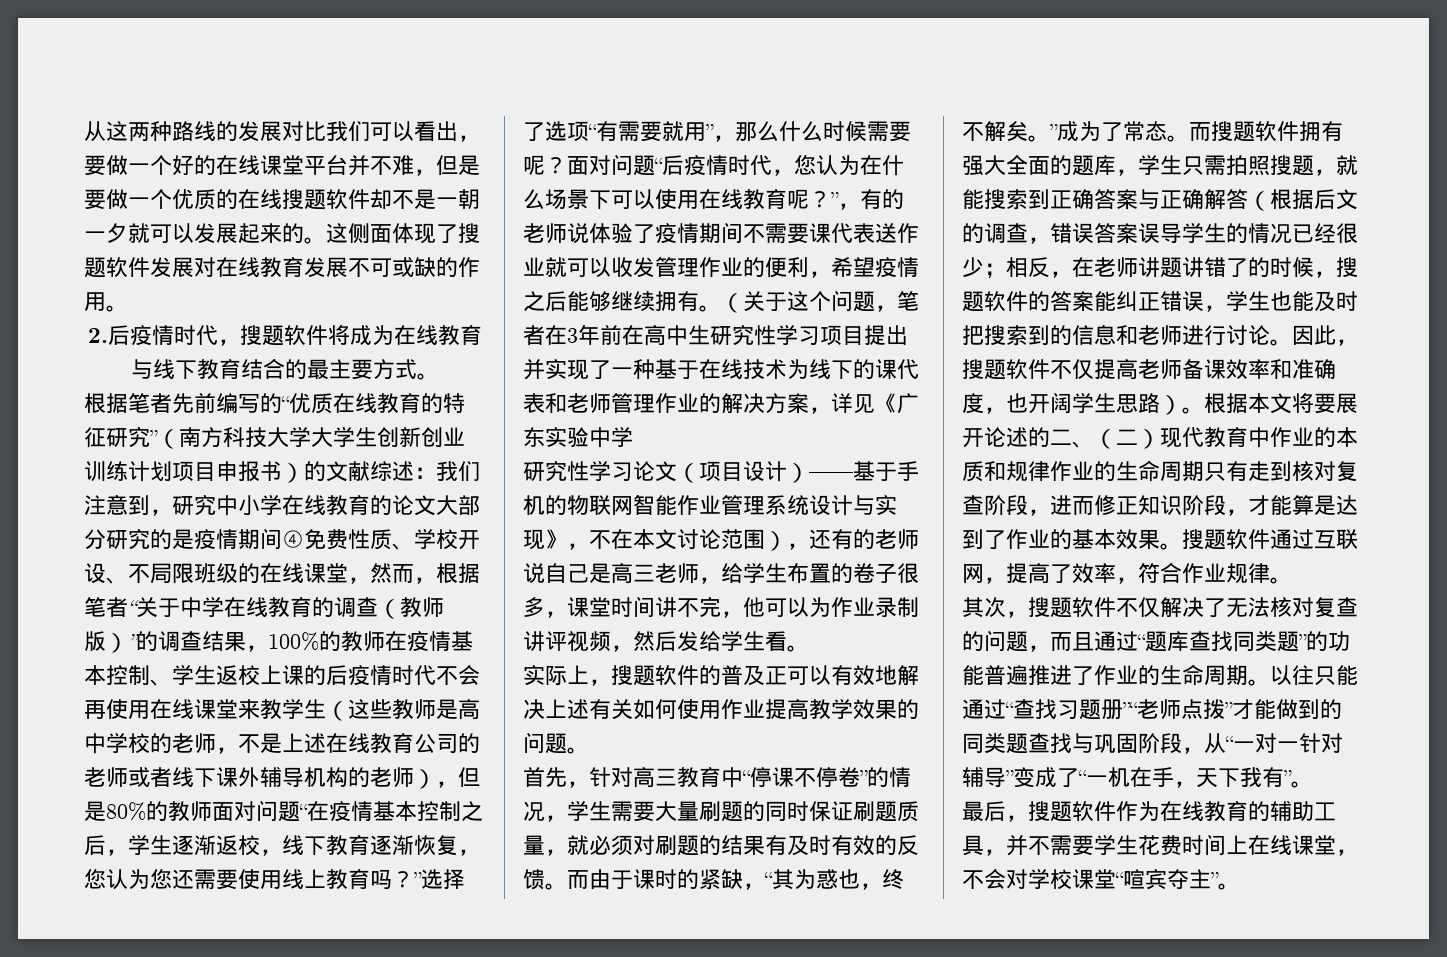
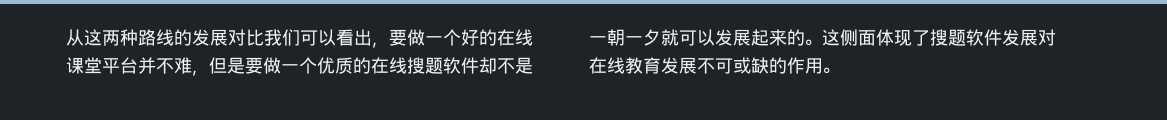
[87,324,482,346] [130,358,439,380] [84,392,465,414] [84,426,465,449] [84,461,480,483] [84,494,480,516] [84,528,480,550] [84,563,480,584] [84,597,444,619] [84,631,473,653] [84,665,480,686] [84,699,480,721] [84,733,480,754] [84,766,480,789] [84,800,483,822] [84,835,480,856] [84,868,465,890] [523,121,911,142] [523,154,904,176] [523,189,904,210] [523,222,919,244] [523,257,919,278] [523,290,919,313] [523,324,908,346] [523,359,919,380] [523,393,919,414] [523,427,633,448] [523,460,919,483] [523,494,897,516] [523,529,919,551] [523,563,919,584] [523,596,919,618] [523,631,809,652] [523,665,919,686] [523,699,919,720] [523,732,589,754] [523,767,911,788] [523,801,919,822] [523,835,919,856] [523,869,904,890] [962,121,1343,142] [962,155,1358,176] [962,189,1358,211] [962,223,1358,244] [962,257,1358,278] [962,291,1358,312] [962,324,1358,346] [962,359,1336,380] [962,392,1358,415] [962,427,1358,449] [962,460,1358,482] [962,495,1358,516] [962,529,1358,550] [962,562,1292,584] [962,597,1358,618] [962,630,1350,652] [962,664,1358,686] [962,699,1342,720] [962,733,1343,754] [962,766,1313,788] [962,800,1336,822] [962,834,1358,856] [962,869,1240,890] // 2.后疫情时代，搜题软件将成为在线教育与线下教育结合的最主要方式。 // 根据笔者先前编写的“优质在线教育的特征研究”（南方科技大学大学生创新创业训练计划项目申报书）的文献综述：我们注意到，研究中小学在线教育的论文大部分研究的是疫情期间④免费性质、学校开设、不局限班级的在线课堂，然而，根据笔者“关于中学在线教育的调查（教师版）”的调查结果，100%的教师在疫情基本控制、学生返校上课的后疫情时代不会再使用在线课堂来教学生（这些教师是高中学校的老师，不是上述在线教育公司的老师或者线下课外辅导机构的老师），但是80%的教师面对问题“在疫情基本控制之后，学生逐渐返校，线下教育逐渐恢复，您认为您还需要使用线上教育吗？”选择了选项“有需要就用”，那么什么时候需要呢？面对问题“后疫情时代，您认为在什么场景下可以使用在线教育呢？”，有的老师说体验了疫情期间不需要课代表送作业就可以收发管理作业的便利，希望疫情之后能够继续拥有。（关于这个问题，笔者在3年前在高中生研究性学习项目提出并实现了一种基于在线技术为线下的课代表和老师管理作业的解决方案，详见《广东实验中学 // 研究性学习论文（项目设计）——基于手机的物联网智能作业管理系统设计与实现》，不在本文讨论范围），还有的老师说自己是高三老师，给学生布置的卷子很多，课堂时间讲不完，他可以为作业录制讲评视频，然后发给学生看。 // 实际上，搜题软件的普及正可以有效地解决上述有关如何使用作业提高教学效果的问题。 // 首先，针对高三教育中“停课不停卷”的情况，学生需要大量刷题的同时保证刷题质量，就必须对刷题的结果有及时有效的反馈。而由于课时的紧缺，“其为惑也，终不解矣。”成为了常态。而搜题软件拥有强大全面的题库，学生只需拍照搜题，就能搜索到正确答案与正确解答（根据后文的调查，错误答案误导学生的情况已经很少；相反，在老师讲题讲错了的时候，搜题软件的答案能纠正错误，学生也能及时把搜索到的信息和老师进行讨论。因此，搜题软件不仅提高老师备课效率和准确度，也开阔学生思路）。根据本文将要展开论述的二、（二）现代教育中作业的本质和规律作业的生命周期只有走到核对复查阶段，进而修正知识阶段，才能算是达到了作业的基本效果。搜题软件通过互联网，提高了效率，符合作业规律。 // 其次，搜题软件不仅解决了无法核对复查的问题，而且通过“题库查找同类题”的功能普遍推进了作业的生命周期。以往只能通过“查找习题册”“老师点拨”才能做到的同类题查找与巩固阶段，从“一对一针对辅导”变成了“一机在手，天下我有”。 // 最后，搜题软件作为在线教育的辅助工具，并不需要学生花费时间上在线课堂，不会对学校课堂“喧宾夺主”。 -> (840, 70) none

